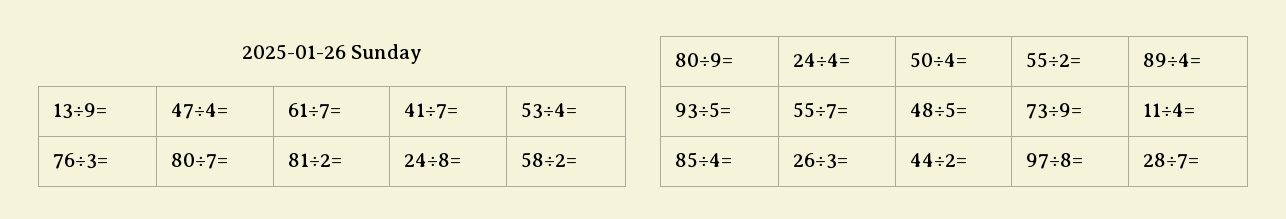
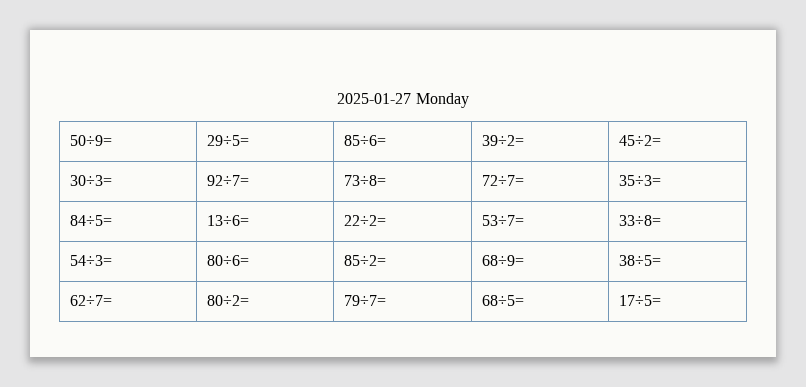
[241,44,423,64] [53,103,108,119] [171,103,229,119] [288,103,342,119] [404,103,459,119] [521,102,578,119] [53,153,109,169] [171,153,229,169] [288,153,343,167] [404,153,462,167] [521,152,578,168] [675,53,734,67] [793,53,851,67] [910,52,968,68] [1026,52,1082,68] [1143,53,1202,67] [675,102,732,119] [793,102,849,119] [910,102,968,118] [1026,103,1083,119] [1143,103,1196,117] [675,152,733,168] [793,153,849,169] [910,153,968,167] [1026,153,1084,169] [1143,153,1200,169] 2025-01-26 Sunday // 13÷9= | 47÷4= | 61÷7= | 41÷7= | 53÷4= // 76÷3= | 80÷7= | 81÷2= | 24÷8= | 58÷2= // 80÷9= | 24÷4= | 50÷4= | 55÷2= | 89÷4= // 93÷5= | 55÷7= | 48÷5= | 73÷9= | 11÷4= // 85÷4= | 26÷3= | 44÷2= | 97÷8= | 28÷7= -> [337,93,469,108] [70,135,113,146] [207,135,250,146] [344,135,387,146] [482,135,525,146] [619,135,662,146] [70,175,113,186] [207,175,250,186] [344,175,387,186] [482,175,525,186] [619,175,662,186] [70,215,113,226] [207,215,250,226] [344,215,387,226] [482,215,525,226] [619,215,662,226] [70,255,113,266] [207,255,250,266] [344,255,387,266] [482,255,525,266] [619,255,662,266] [70,295,113,306] [207,295,250,306] [344,295,387,306] [482,295,525,306] [619,295,662,306] 2025-01-27 Monday // 50÷9= | 29÷5= | 85÷6= | 39÷2= | 45÷2= // 30÷3= | 92÷7= | 73÷8= | 72÷7= | 35÷3= // 84÷5= | 13÷6= | 22÷2= | 53÷7= | 33÷8= // 54÷3= | 80÷6= | 85÷2= | 68÷9= | 38÷5= // 62÷7= | 80÷2= | 79÷7= | 68÷5= | 17÷5=

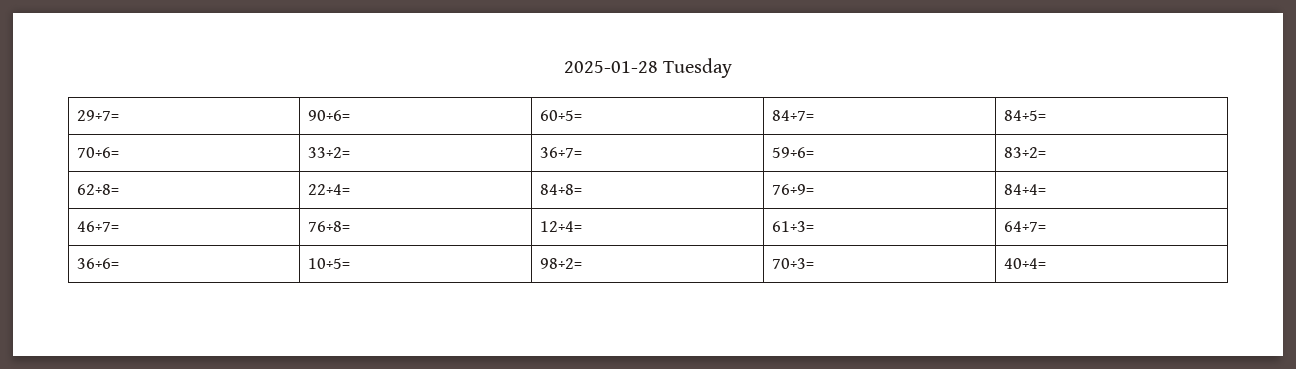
[337,93,469,108] [70,135,113,146] [207,135,250,146] [344,135,387,146] [482,135,525,146] [619,135,662,146] [70,175,113,186] [207,175,250,186] [344,175,387,186] [482,175,525,186] [619,175,662,186] [70,215,113,226] [207,215,250,226] [344,215,387,226] [482,215,525,226] [619,215,662,226] [70,255,113,266] [207,255,250,266] [344,255,387,266] [482,255,525,266] [619,255,662,266] [70,295,113,306] [207,295,250,306] [344,295,387,306] [482,295,525,306] [619,295,662,306] 2025-01-27 Monday // 50÷9= | 29÷5= | 85÷6= | 39÷2= | 45÷2= // 30÷3= | 92÷7= | 73÷8= | 72÷7= | 35÷3= // 84÷5= | 13÷6= | 22÷2= | 53÷7= | 33÷8= // 54÷3= | 80÷6= | 85÷2= | 68÷9= | 38÷5= // 62÷7= | 80÷2= | 79÷7= | 68÷5= | 17÷5= -> [563,58,733,78] [76,110,119,121] [307,110,350,121] [539,110,582,121] [771,110,814,121] [1003,110,1046,121] [76,147,119,158] [307,147,350,158] [539,147,582,158] [771,147,814,158] [1003,147,1046,158] [76,184,119,195] [307,184,350,195] [539,184,582,195] [771,184,814,195] [1003,184,1046,195] [76,221,119,232] [307,221,350,232] [539,221,582,232] [771,221,814,232] [1003,221,1046,232] [76,258,119,269] [307,258,350,269] [539,258,582,269] [771,258,814,269] [1003,258,1046,269] 2025-01-28 Tuesday // 29÷7= | 90÷6= | 60÷5= | 84÷7= | 84÷5= // 70÷6= | 33÷2= | 36÷7= | 59÷6= | 83÷2= // 62÷8= | 22÷4= | 84÷8= | 76÷9= | 84÷4= // 46÷7= | 76÷8= | 12÷4= | 61÷3= | 64÷7= // 36÷6= | 10÷5= | 98÷2= | 70÷3= | 40÷4=

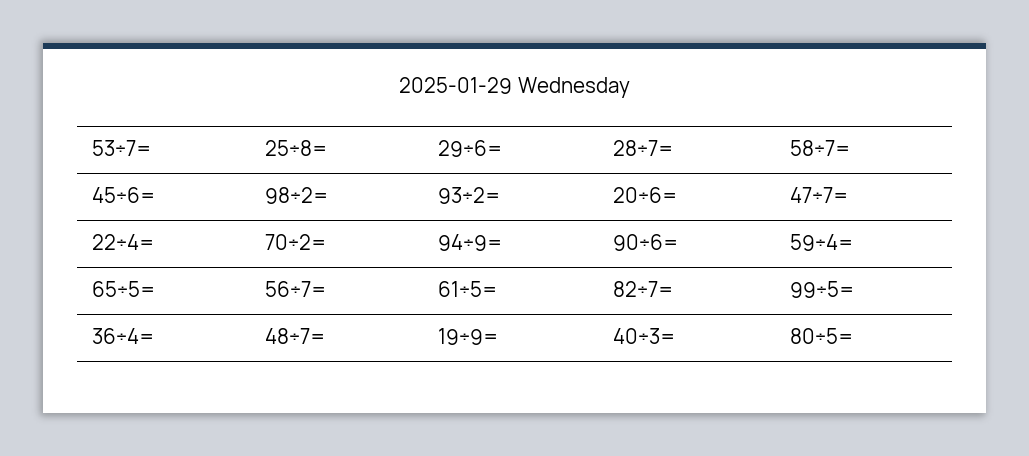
[563,58,733,78] [76,110,119,121] [307,110,350,121] [539,110,582,121] [771,110,814,121] [1003,110,1046,121] [76,147,119,158] [307,147,350,158] [539,147,582,158] [771,147,814,158] [1003,147,1046,158] [76,184,119,195] [307,184,350,195] [539,184,582,195] [771,184,814,195] [1003,184,1046,195] [76,221,119,232] [307,221,350,232] [539,221,582,232] [771,221,814,232] [1003,221,1046,232] [76,258,119,269] [307,258,350,269] [539,258,582,269] [771,258,814,269] [1003,258,1046,269] 2025-01-28 Tuesday // 29÷7= | 90÷6= | 60÷5= | 84÷7= | 84÷5= // 70÷6= | 33÷2= | 36÷7= | 59÷6= | 83÷2= // 62÷8= | 22÷4= | 84÷8= | 76÷9= | 84÷4= // 46÷7= | 76÷8= | 12÷4= | 61÷3= | 64÷7= // 36÷6= | 10÷5= | 98÷2= | 70÷3= | 40÷4= -> [399,77,630,98] [92,140,152,156] [265,140,328,156] [438,140,503,157] [613,140,674,156] [790,140,851,156] [92,187,156,203] [265,187,329,204] [438,187,501,204] [613,187,678,203] [790,187,849,203] [92,234,155,250] [265,234,327,250] [438,234,503,251] [613,234,679,251] [790,234,854,251] [92,281,156,297] [265,281,327,297] [438,281,498,297] [613,281,674,297] [790,281,855,298] [92,328,155,344] [265,328,326,344] [438,328,499,345] [613,328,676,344] [790,328,854,344] 2025-01-29 Wednesday // 53÷7= | 25÷8= | 29÷6= | 28÷7= | 58÷7= // 45÷6= | 98÷2= | 93÷2= | 20÷6= | 47÷7= // 22÷4= | 70÷2= | 94÷9= | 90÷6= | 59÷4= // 65÷5= | 56÷7= | 61÷5= | 82÷7= | 99÷5= // 36÷4= | 48÷7= | 19÷9= | 40÷3= | 80÷5=

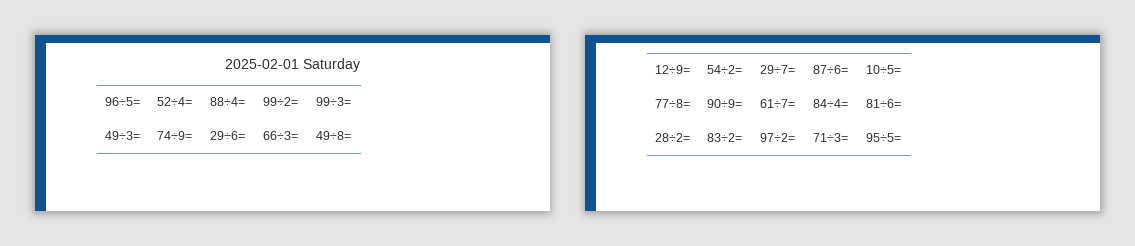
[399,77,630,98] [92,140,152,156] [265,140,328,156] [438,140,503,157] [613,140,674,156] [790,140,851,156] [92,187,156,203] [265,187,329,204] [438,187,501,204] [613,187,678,203] [790,187,849,203] [92,234,155,250] [265,234,327,250] [438,234,503,251] [613,234,679,251] [790,234,854,251] [92,281,156,297] [265,281,327,297] [438,281,498,297] [613,281,674,297] [790,281,855,298] [92,328,155,344] [265,328,326,344] [438,328,499,345] [613,328,676,344] [790,328,854,344] 2025-01-29 Wednesday // 53÷7= | 25÷8= | 29÷6= | 28÷7= | 58÷7= // 45÷6= | 98÷2= | 93÷2= | 20÷6= | 47÷7= // 22÷4= | 70÷2= | 94÷9= | 90÷6= | 59÷4= // 65÷5= | 56÷7= | 61÷5= | 82÷7= | 99÷5= // 36÷4= | 48÷7= | 19÷9= | 40÷3= | 80÷5= -> [225,58,360,72] [105,97,141,106] [157,97,193,106] [210,97,246,106] [263,97,299,106] [316,97,352,106] [105,131,141,140] [157,131,193,140] [210,131,246,140] [263,131,299,140] [316,131,352,140] [655,65,691,74] [707,65,743,74] [760,65,796,74] [813,65,849,74] [866,65,902,74] [655,99,691,108] [707,99,743,108] [760,99,796,108] [813,99,849,108] [866,99,902,108] [655,133,691,142] [707,133,743,142] [760,133,796,142] [813,133,849,142] [866,133,902,142] 2025-02-01 Saturday // 96÷5= | 52÷4= | 88÷4= | 99÷2= | 99÷3= // 49÷3= | 74÷9= | 29÷6= | 66÷3= | 49÷8= // 12÷9= | 54÷2= | 29÷7= | 87÷6= | 10÷5= // 77÷8= | 90÷9= | 61÷7= | 84÷4= | 81÷6= // 28÷2= | 83÷2= | 97÷2= | 71÷3= | 95÷5=

